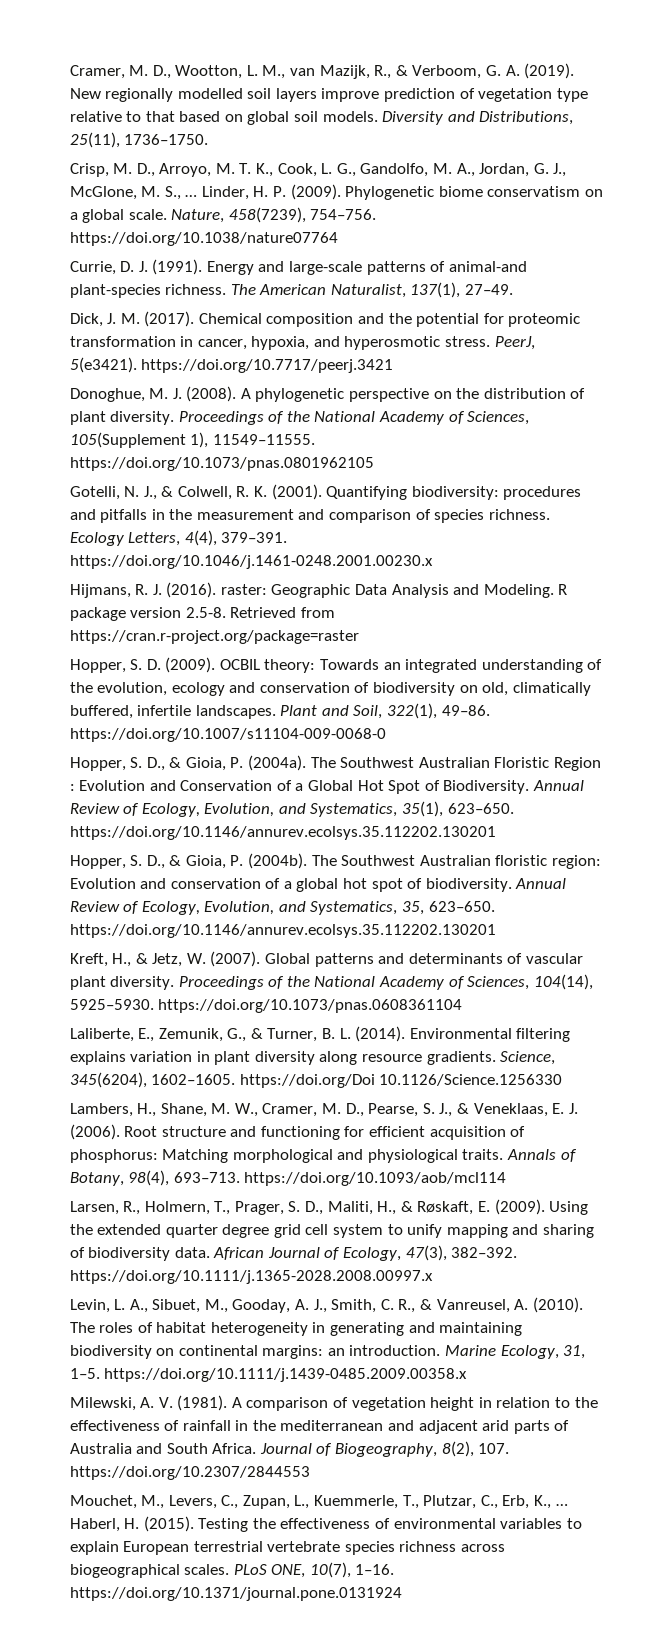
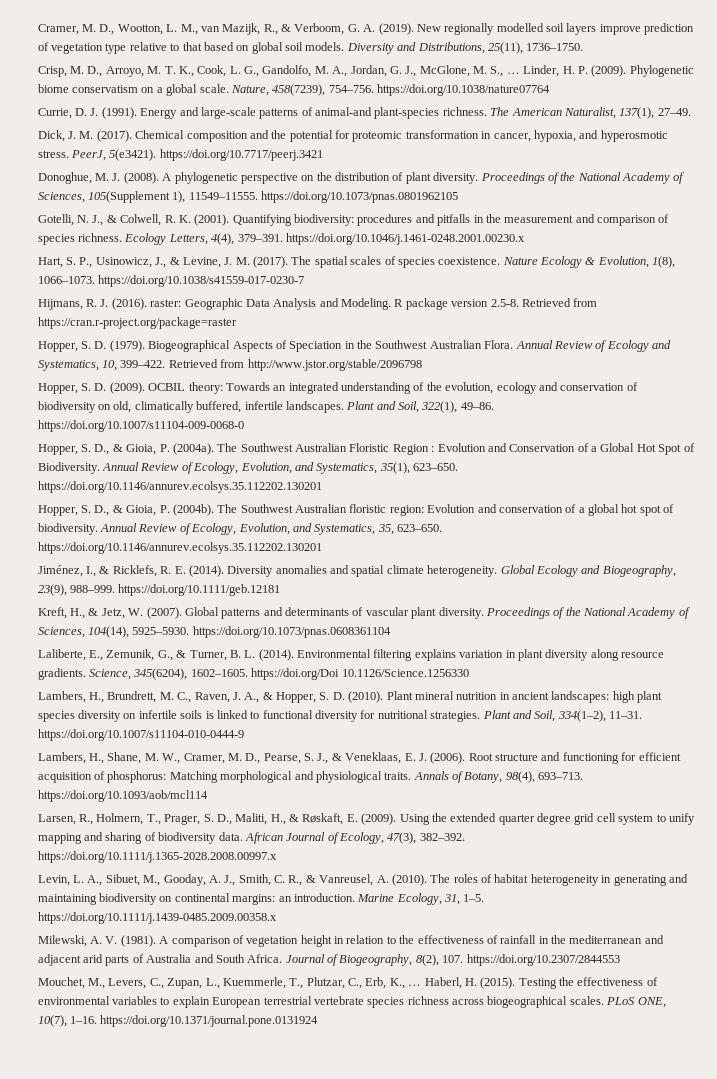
(433, 562) none -> [37,256,676,268] [37,275,305,287] // Hart, S. P., Usinowicz, J., & Levine, J. M. (2017). The spatial scales of species coexistence. Nature Ecology & Evolution, 1(8), 1066–1073. https://doi.org/10.1038/s41559-017-0230-7
(359, 637) none -> [37,340,672,352] [37,359,422,371] // Hopper, S. D. (1979). Biogeographical Aspects of Speciation in the Southwest Australian Flora. Annual Review of Ecology and Systematics, 10, 399–422. Retrieved from http://www.jstor.org/stable/2096798
(496, 931) none -> [37,565,676,577] [37,584,281,596] // Jiménez, I., & Ricklefs, R. E. (2014). Diversity anomalies and spatial climate heterogeneity. Global Ecology and Biogeography, 23(9), 988–999. https://doi.org/10.1111/geb.12181
(563, 1080) none -> [37,691,663,703] [37,710,643,722] [37,729,244,741] // Lambers, H., Brundrett, M. C., Raven, J. A., & Hopper, S. D. (2010). Plant mineral nutrition in ancient landscapes: high plant species diversity on infertile soils is linked to functional diversity for nutritional strategies. Plant and Soil, 334(1–2), 11–31. https://doi.org/10.1007/s11104-010-0444-9

